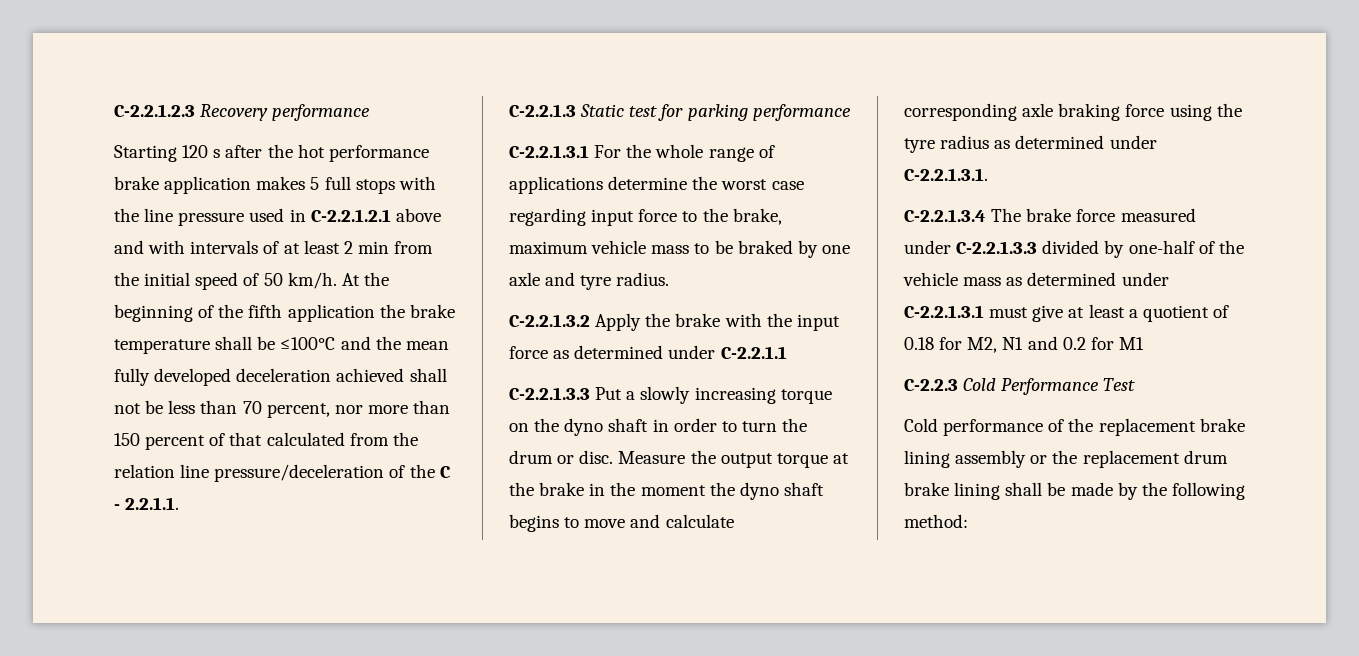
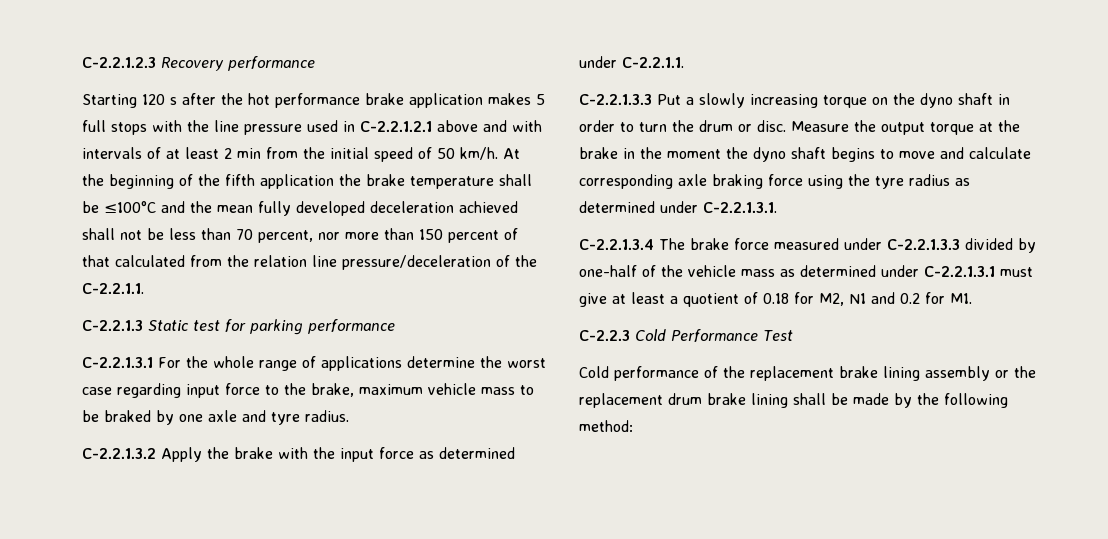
[439,466,451,478] [114,497,180,510] C - 2.2.1.1. -> [82,283,144,294] C-2.2.1.1.
[720,346,787,359] C-2.2.1.1 -> [622,57,684,68] C-2.2.1.1.
[1118,337,1144,350] M1 -> [950,293,972,304] M1.

